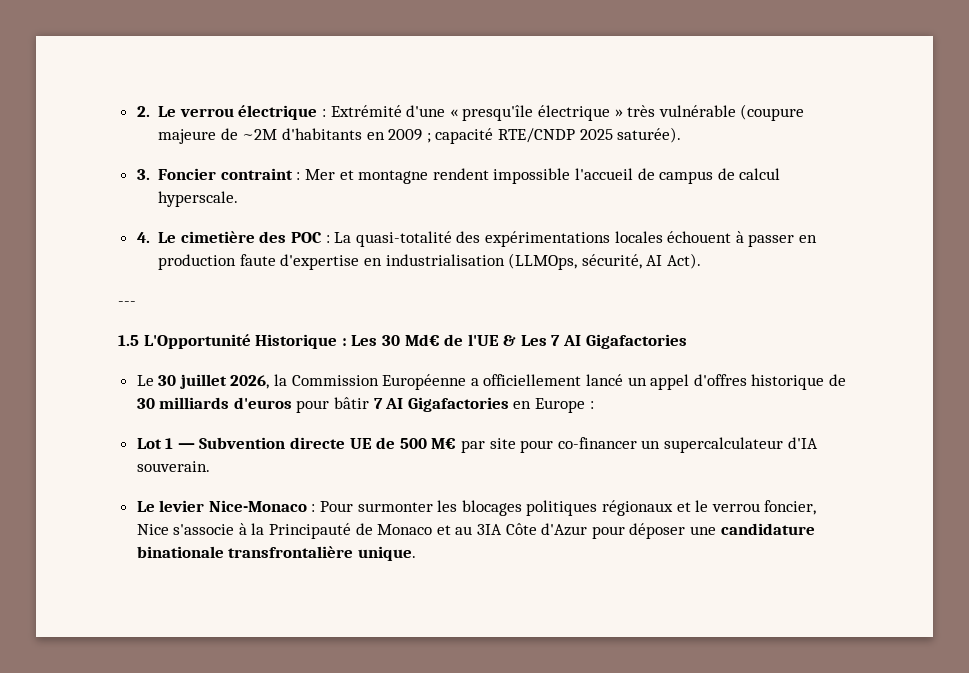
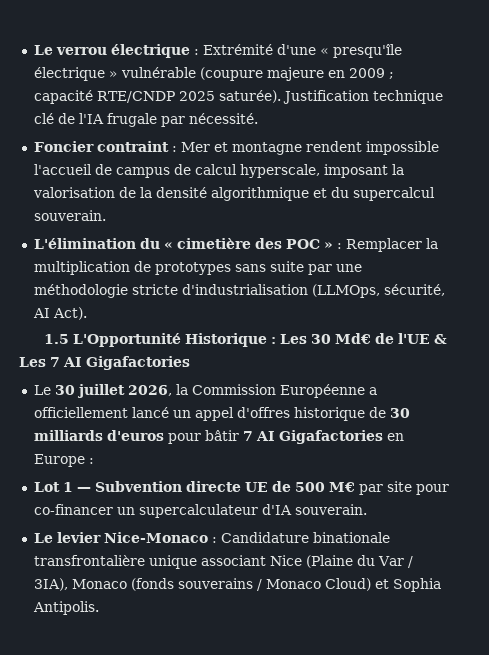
[136,106,150,117] 2. -> (33, 50) none
[627,105,656,117] très -> (118, 74) none
[220,128,362,140] de ~2M d'habitants -> (324, 74) none
[136,169,150,180] // 3. -> [282,90,443,104] [33,113,258,127] Justification technique clé de l'IA frugale par nécessité. //
[158,191,239,207] [136,231,817,247] [158,254,505,270] hyperscale. // 4. Le cimetière des POC : La quasi-totalité des expérimentations locales échouent à passer en production faute d'expertise en industrialisation -> [239,164,404,178] [32,187,435,201] [33,210,106,221] [33,238,438,252] [33,261,362,275] [33,284,308,298] hyperscale, imposant la valorisation de la densité algorithmique et du supercalcul souverain. // L'élimination du « cimetière des POC » : Remplacer la multiplication de prototypes sans suite par une méthodologie stricte d'industrialisation
[118,301,136,306] // --- -> (87, 313) none
[320,500,817,516] [136,523,815,539] [136,546,416,561] Pour surmonter les blocages politiques régionaux et le verrou foncier, Nice s'associe à la Principauté de Monaco et au 3IA Côte d'Azur pour déposer une candidature binationale transfrontalière unique. -> [220,532,390,543] [33,555,413,569] [33,578,441,592] [32,601,99,615] Candidature binationale transfrontalière unique associant Nice (Plaine du Var / 3IA), Monaco (fonds souverains / Monaco Cloud) et Sophia Antipolis.

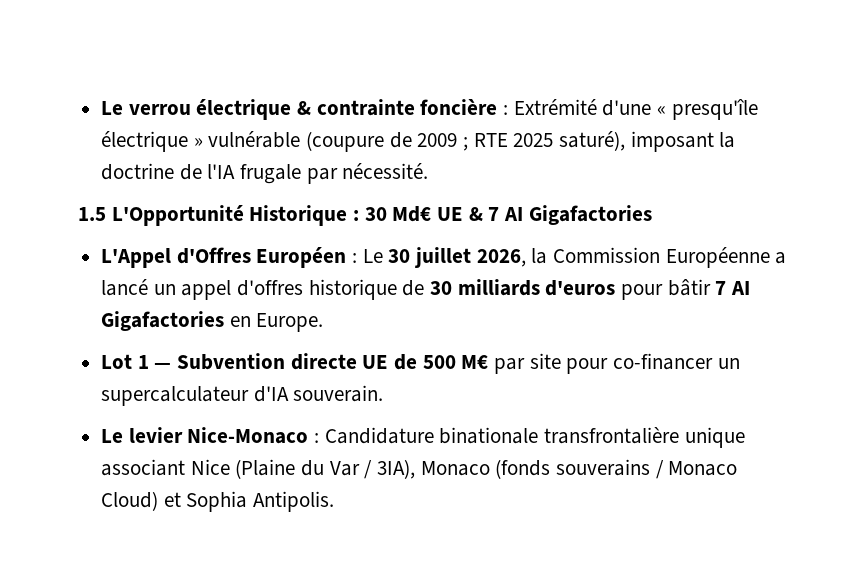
(190, 51) none -> [297,99,498,116] & contrainte foncière
[266,67,394,81] [33,90,443,104] [33,113,54,124] majeure en 2009 ; capacité RTE/CNDP 2025 saturée). Justification technique clé -> [389,131,736,152] [101,163,175,180] de 2009 ; RTE 2025 saturé), imposant la doctrine
[33,141,439,155] [33,164,404,178] [32,187,435,201] [33,210,106,221] [33,238,438,252] [33,261,362,275] [33,284,445,298] [32,307,87,320] // Foncier contraint : Mer et montagne rendent impossible l'accueil de campus de calcul hyperscale, imposant la valorisation de la densité algorithmique et du supercalcul souverain. // L'élimination du « cimetière des POC » : Remplacer la multiplication de prototypes sans suite par une méthodologie stricte d'industrialisation (LLMOps, sécurité, AI Act). -> (429, 171) none
[280,334,308,344] Les -> (360, 215) none
[375,333,448,344] [19,357,46,367] de l'UE & Les -> [437,207,483,221] UE &
(190, 363) none -> [101,247,358,268] L'Appel d'Offres Européen :
[33,407,128,418] officiellement -> (787, 258) none
[33,454,94,467] Europe : -> [256,313,324,332] Europe.

